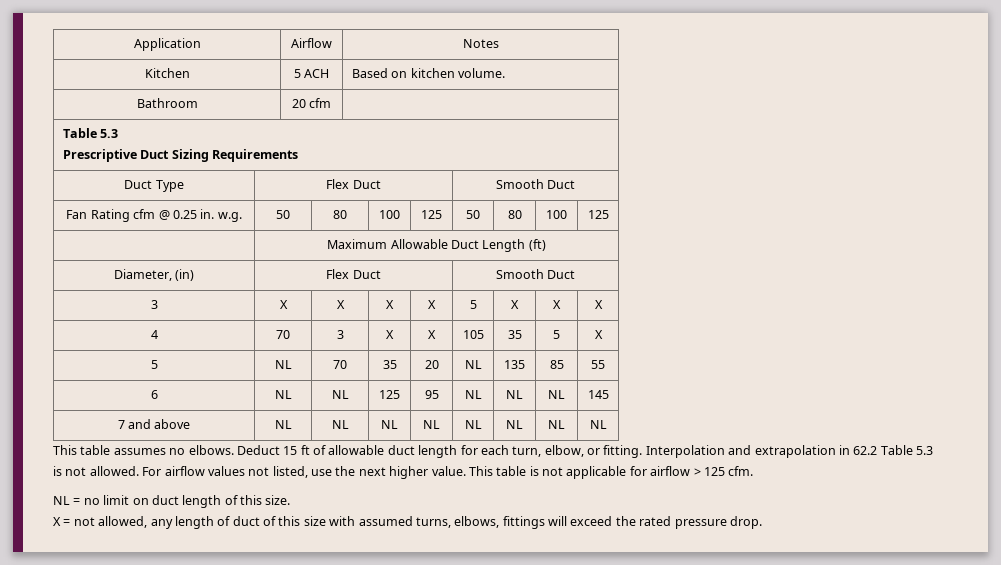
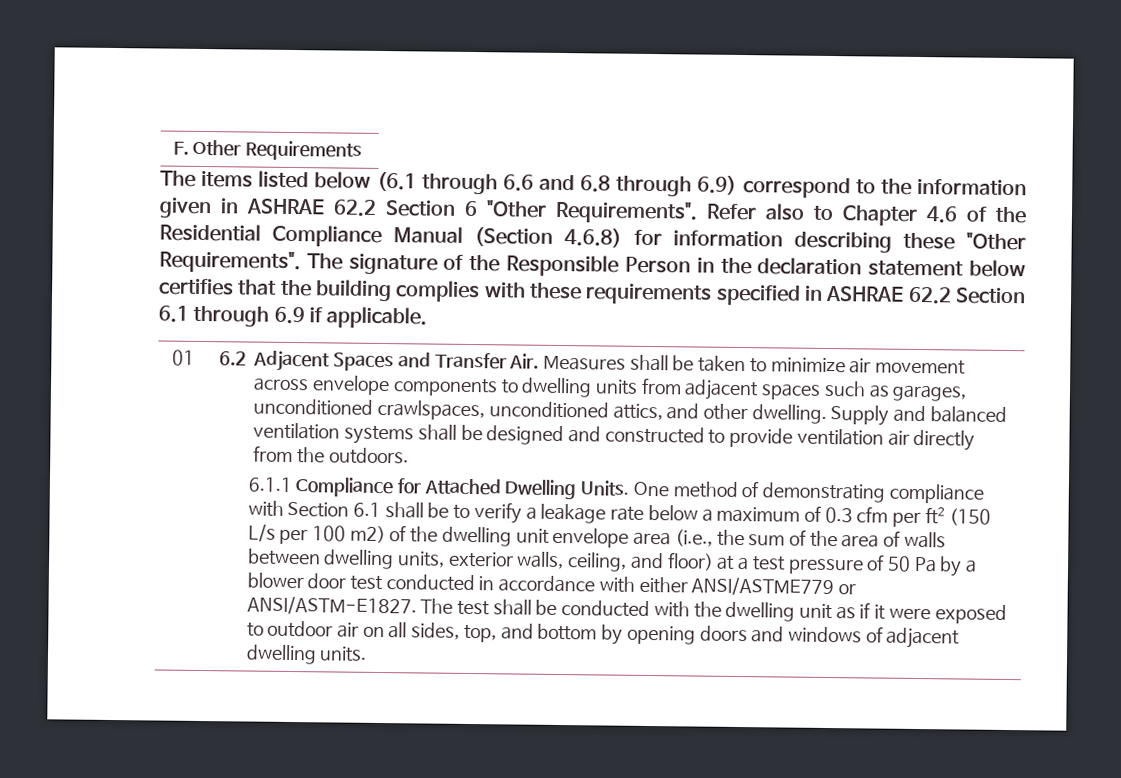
[133,38,201,51] [291,38,332,48] [462,39,499,48] [144,68,190,78] [293,69,330,78] [351,68,505,78] [136,98,198,108] [291,98,332,108] [62,128,119,138] [62,149,298,162] [124,180,184,192] [326,179,381,189] [495,179,576,189] [66,209,242,222] [276,210,290,219] [333,210,347,219] [379,210,400,219] [421,210,442,219] [466,210,480,219] [507,210,522,219] [546,210,567,219] [587,210,609,219] [327,239,546,252] [113,269,195,281] [326,269,381,279] [495,269,576,279] [150,300,158,309] [279,300,288,309] [336,300,345,309] [386,300,394,309] [428,300,436,309] [469,300,477,309] [511,300,519,309] [553,300,561,309] [594,300,603,309] [150,330,158,339] [276,330,290,339] [336,330,344,339] [386,330,394,339] [428,330,436,339] [462,330,484,339] [507,330,522,339] [553,330,560,339] [594,330,603,339] [150,360,158,369] [274,360,292,369] [333,360,347,369] [382,360,397,369] [424,360,439,369] [464,360,482,369] [504,360,525,369] [549,360,564,369] [591,360,605,369] [150,390,158,399] [274,390,292,399] [331,390,349,399] [379,390,400,399] [424,390,439,399] [464,390,482,399] [506,390,523,399] [548,390,565,399] [587,390,609,399] [117,419,191,429] [274,420,292,429] [331,420,349,429] [381,420,398,429] [423,420,440,429] [464,420,482,429] [506,420,523,429] [548,420,565,429] [589,420,607,429] [53,445,933,458] [53,466,754,479] [53,495,291,508] [53,516,762,529] Application | Airflow | Notes // Kitchen | 5 ACH | Based on kitchen volume. // Bathroom | 20 cfm | // Table 5.3 // Prescriptive Duct Sizing Requirements // Duct Type | Flex Duct | Smooth Duct // Fan Rating cfm @ 0.25 in. w.g. | 50 | 80 | 100 | 125 | 50 | 80 | 100 | 125 // | Maximum Allowable Duct Length (ft) // Diameter, (in) | Flex Duct | Smooth Duct // 3 | X | X | X | X | 5 | X | X | X // 4 | 70 | 3 | X | X | 105 | 35 | 5 | X // 5 | NL | 70 | 35 | 20 | NL | 135 | 85 | 55 // 6 | NL | NL | 125 | 95 | NL | NL | NL | 145 // 7 and above | NL | NL | NL | NL | NL | NL | NL | NL // This table assumes no elbows. Deduct 15 ft of allowable duct length for each turn, elbow, or fitting. Interpolation and extrapolation in 62.2 Table 5.3 is not allowed. For airflow values not listed, use the next higher value. This table is not applicable for airflow > 125 cfm. // NL = no limit on duct length of this size. // X = not allowed, any length of duct of this size with assumed turns, elbows, fittings will exceed the rated pressure drop. -> [172,139,363,161] [160,170,1027,199] [159,197,1027,226] [159,223,1027,253] [159,250,1027,278] [159,278,1027,306] [158,305,428,329] [171,349,195,366] [218,350,967,375] [253,375,968,402] [253,398,1007,426] [253,422,976,451] [253,445,409,465] [247,476,984,504] [247,500,991,528] [247,523,946,549] [247,548,978,577] [246,572,857,597] [246,595,1007,624] [246,620,961,649] [245,644,368,665] F. Other Requirements // The items listed below (6.1 through 6.6 and 6.8 through 6.9) correspond to the information given in ASHRAE 62.2 Section 6 "Other Requirements". Refer also to Chapter 4.6 of the Residential Compliance Manual (Section 4.6.8) for information describing these "Other Requirements". The signature of the Responsible Person in the declaration statement below certifies that the building complies with these requirements specified in ASHRAE 62.2 Section 6.1 through 6.9 if applicable. // 01 | 6.2 Adjacent Spaces and Transfer Air. Measures shall be taken to minimize air movement across envelope components to dwelling units from adjacent spaces such as garages, unconditioned crawlspaces, unconditioned attics, and other dwelling. Supply and balanced ventilation systems shall be designed and constructed to provide ventilation air directly from the outdoors. // 6.1.1 Compliance for Attached Dwelling Units. One method of demonstrating compliance with Section 6.1 shall be to verify a leakage rate below a maximum of 0.3 cfm per ft2 (150 L/s per 100 m2) of the dwelling unit envelope area (i.e., the sum of the area of walls between dwelling units, exterior walls, ceiling, and floor) at a test pressure of 50 Pa by a blower door test conducted in accordance with either ANSI/ASTME779 or ANSI/ASTM-E1827. The test shall be conducted with the dwelling unit as if it were exposed to outdoor air on all sides, top, and bottom by opening doors and windows of adjacent dwelling units.

